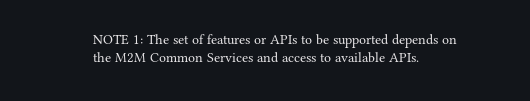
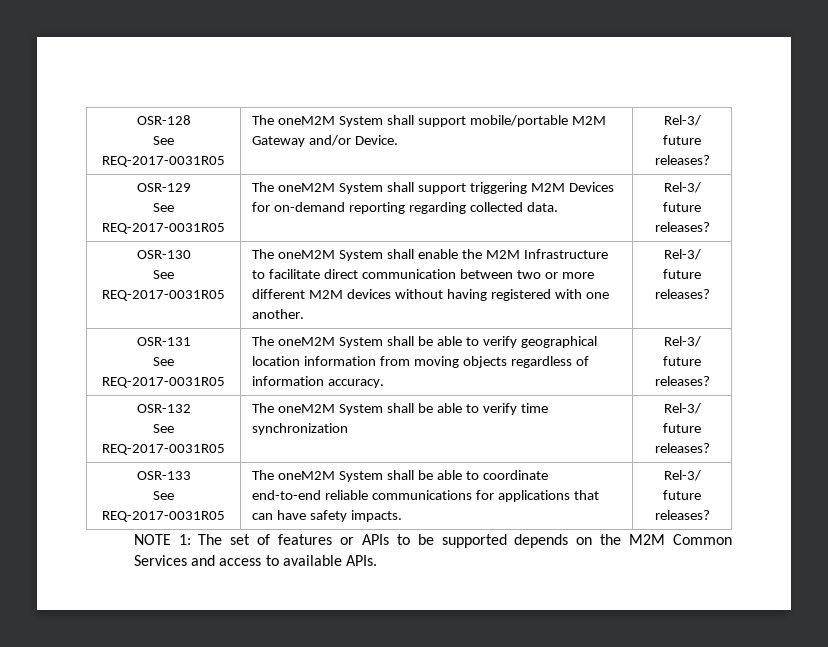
(92, 39) none -> [136,115,191,125] [153,136,174,145] [102,156,225,167] [252,115,606,127] [252,135,399,147] [663,115,701,126] [663,135,701,145] [654,155,710,165] [136,183,191,192] [153,203,174,212] [102,223,225,234] [252,182,614,194] [252,202,558,214] [663,182,701,193] [663,202,701,212] [654,222,710,232] [136,250,191,259] [153,270,174,279] [102,290,225,301] [252,249,608,261] [252,269,594,279] [252,289,609,301] [252,309,305,319] [663,249,701,260] [663,269,701,279] [654,289,710,299] [136,337,191,346] [153,357,174,366] [102,377,225,388] [252,336,597,348] [252,356,589,368] [252,376,385,388] [663,336,701,347] [663,356,701,366] [654,376,710,386] [136,404,191,413] [153,424,174,433] [102,444,225,455] [252,403,548,415] [252,423,349,435] [663,403,701,414] [663,423,701,433] [654,443,710,453] [136,471,191,480] [153,491,174,500] [102,511,225,522] [252,470,548,482] [252,490,599,502] [252,510,403,522] [663,470,701,481] [663,490,701,500] [654,510,710,520] OSR-128 // See REQ-2017-0031R05 | The oneM2M System shall support mobile/portable M2M Gateway and/or Device. | Rel-3/ future releases? // OSR-129 // See REQ-2017-0031R05 | The oneM2M System shall support triggering M2M Devices for on-demand reporting regarding collected data. | Rel-3/ future releases? // OSR-130 // See REQ-2017-0031R05 | The oneM2M System shall enable the M2M Infrastructure to facilitate direct communication between two or more different M2M devices without having registered with one another. | Rel-3/ future releases? // OSR-131 // See REQ-2017-0031R05 | The oneM2M System shall be able to verify geographical location information from moving objects regardless of information accuracy. | Rel-3/ future releases? // OSR-132 // See REQ-2017-0031R05 | The oneM2M System shall be able to verify time synchronization | Rel-3/ future releases? // OSR-133 // See REQ-2017-0031R05 | The oneM2M System shall be able to coordinate end-to-end reliable communications for applications that can have safety impacts. | Rel-3/ future releases? //

